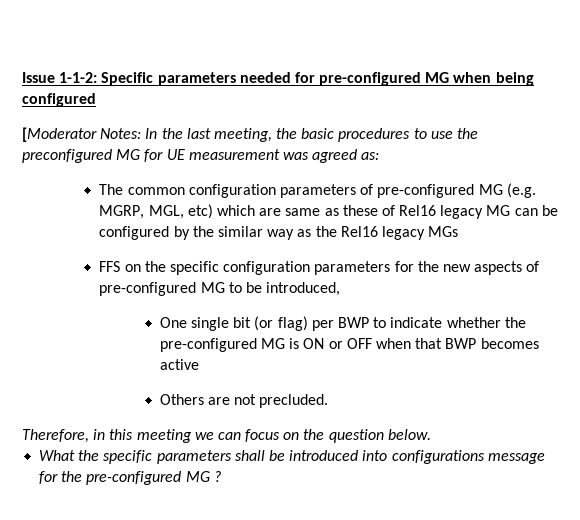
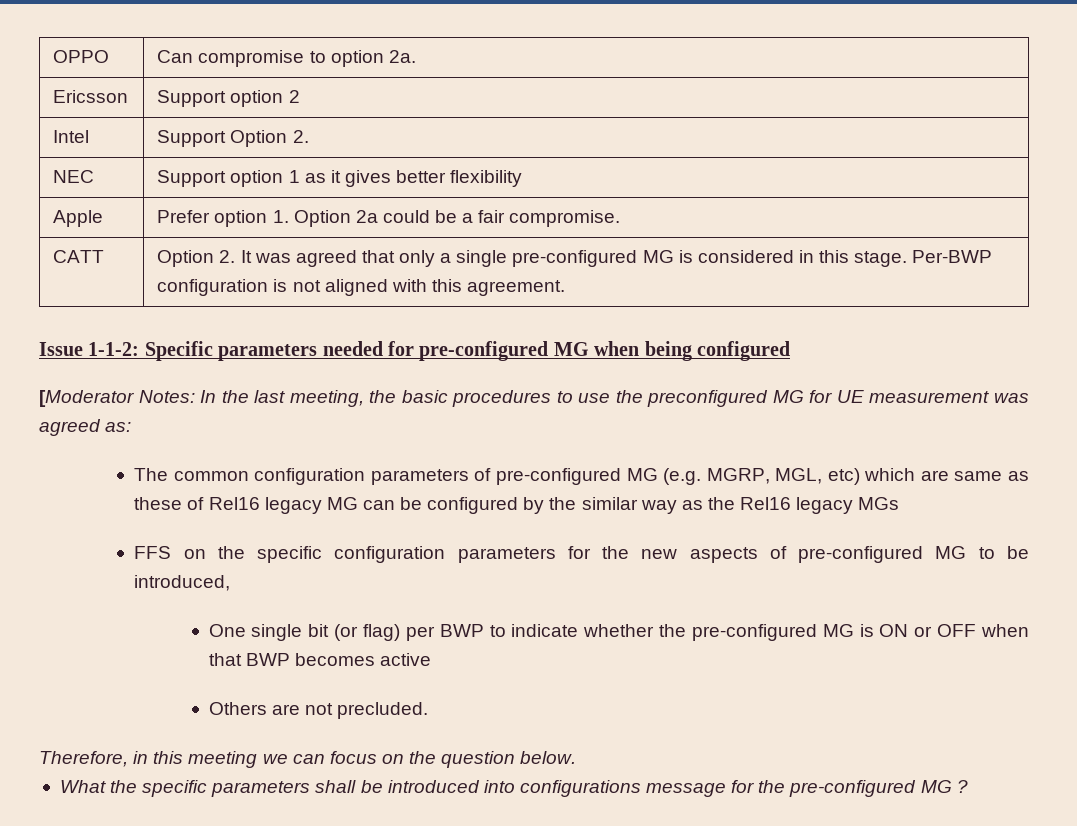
(22, 77) none -> [53,50,110,63] [157,50,416,67] [53,90,129,103] [157,90,300,107] [53,130,90,143] [157,130,309,147] [53,170,95,183] [157,170,523,187] [53,210,104,227] [157,210,621,227] [53,250,105,263] [157,250,993,267] [157,279,566,296] OPPO | Can compromise to option 2a. // Ericsson | Support option 2 // Intel | Support Option 2. // NEC | Support option 1 as it gives better flexibility // Apple | Prefer option 1. Option 2a could be a fair compromise. // CATT | Option 2. It was agreed that only a single pre-configured MG is considered in this stage. Per-BWP configuration is not aligned with this agreement. //

